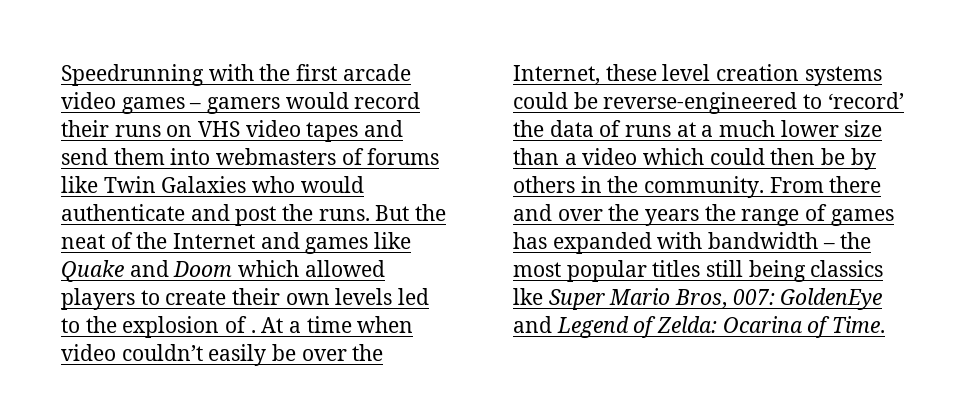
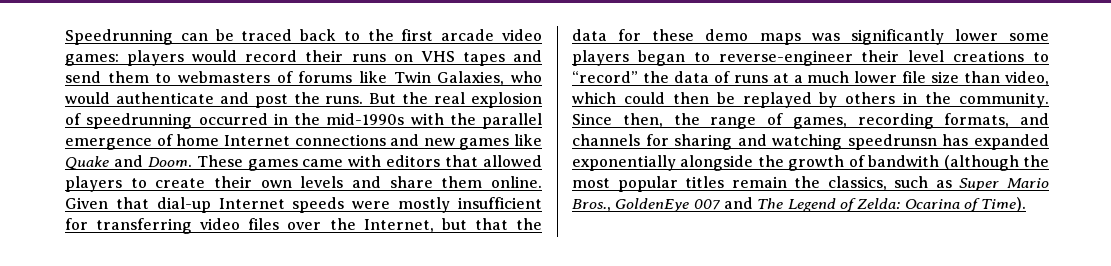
[208,64,254,81] with -> [180,29,360,41] can be traced back to
[121,97,281,114] games – gamers -> [65,50,185,66] games: players
[245,120,301,137] video -> (455, 56) none
[170,148,211,165] into -> [155,73,172,83] to
[161,176,247,193] Galaxies -> [437,71,505,86] Galaxies,
[61,232,412,254] [61,260,300,282] neat of the Internet and games like Quake and Doom which -> [434,92,543,108] [65,113,542,129] [65,134,542,150] [65,155,479,171] real explosion of speedrunning occurred in the mid-1990s with the parallel emergence of home Internet connections and new games like Quake and Doom. These games came with editors that
[398,288,430,305] [61,316,414,338] [61,344,384,366] [513,64,882,86] [513,92,904,114] led to the explosion of . At a time when video couldn’t easily be over the Internet, these level creation systems could be reverse-engineered to ‘record’ -> [352,176,542,188] [65,197,542,213] [65,218,542,234] [572,29,1049,45] [572,50,1049,66] [572,71,638,83] and share them online. Given that dial-up Internet speeds were mostly insufficient for transferring video files over the Internet, but that the data for these demo maps was significantly lower some players began to reverse-engineer their level creations to “record”
(839, 128) none -> [902,71,927,83] file
[564,148,638,165] a video -> [1005,71,1049,86] video,
(846, 156) none -> [742,92,812,108] replayed
[769,176,882,193] [513,204,894,226] [513,232,872,254] [513,260,884,282] [513,288,883,310] [513,316,552,333] From there and over the years the range of games has expanded with bandwidth – the most popular titles still being classics lke Super Mario Bros, 007: GoldenEye and -> [572,113,1049,129] [572,134,1049,150] [572,155,1049,171] [572,176,1049,192] [572,197,784,212] Since then, the range of games, recording formats, and channels for sharing and watching speedrunsn has expanded exponentially alongside the growth of bandwith (although the most popular titles remain the classics, such as Super Mario Bros., GoldenEye 007 and The
[832,316,886,333] Time. -> [981,197,1027,212] Time).

